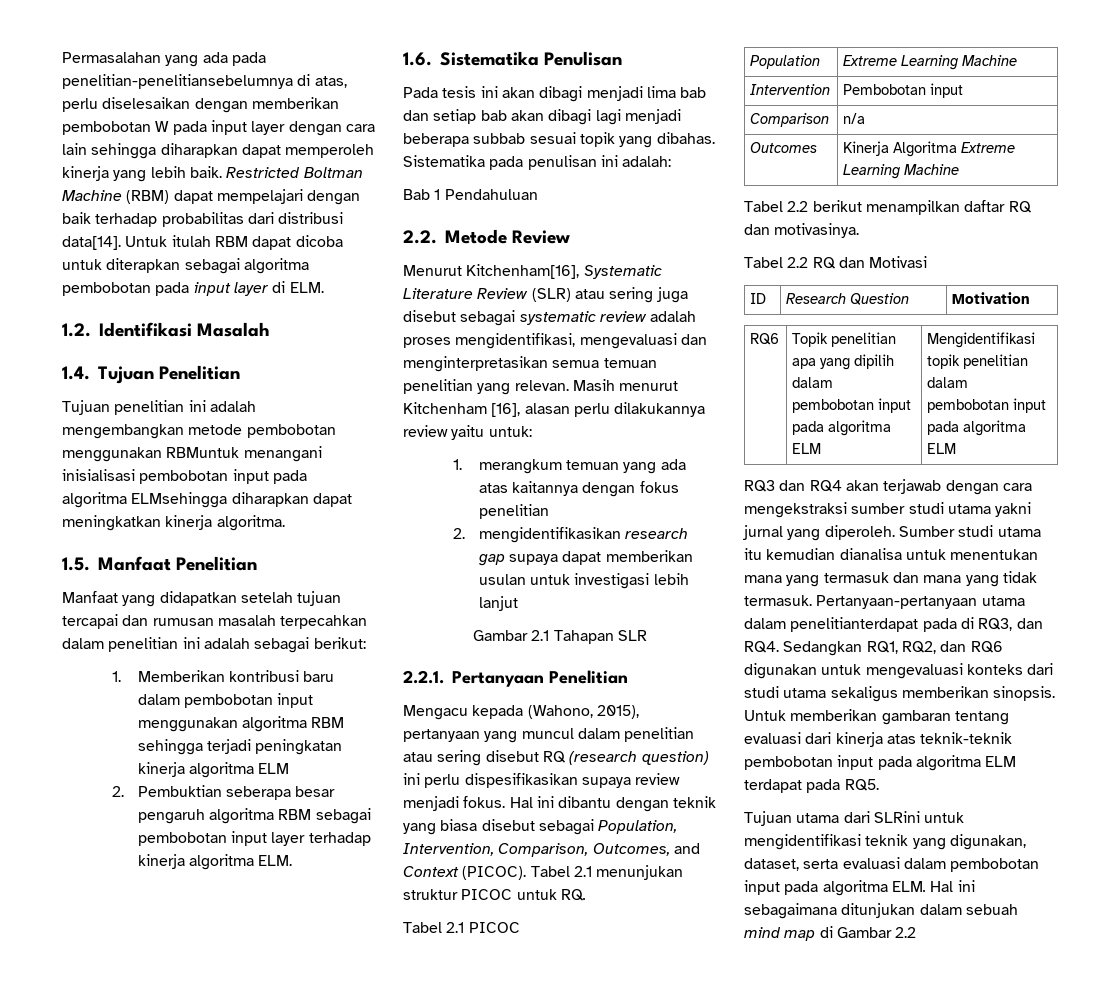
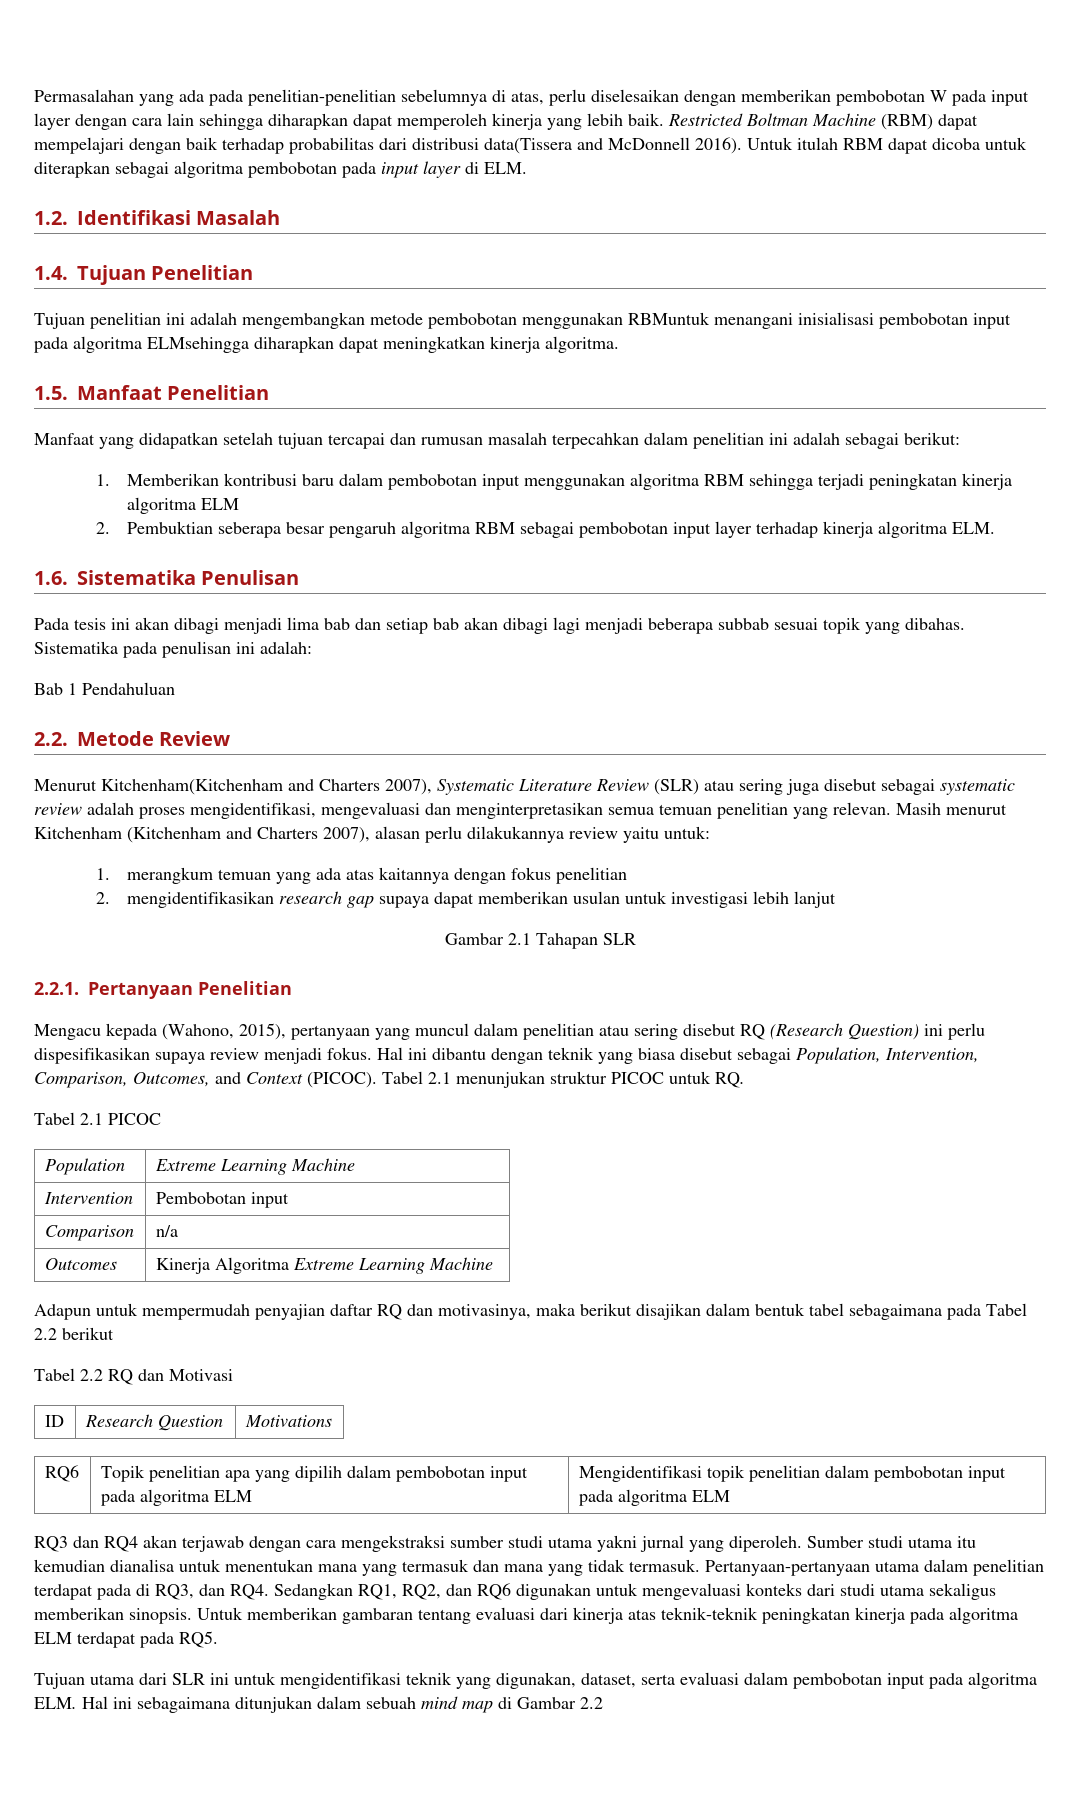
[62,74,293,89] penelitian-penelitiansebelumnya -> [248,89,487,106] penelitian-penelitian sebelumnya
[62,236,121,250] data[14]. -> [484,137,742,154] data(Tissera and McDonnell 2016).
[466,264,580,279] Kitchenham[16], -> [101,779,432,795] Kitchenham(Kitchenham and Charters 2007),
[491,403,521,417] [16], -> [127,827,370,843] (Kitchenham and Charters 2007),
[569,751,709,765] (research question) -> [770,1023,919,1040] (Research Question)
[744,200,1032,215] [744,223,860,238] Tabel 2.2 berikut menampilkan daftar RQ dan motivasinya. -> [34,1303,1027,1320] [34,1327,114,1340] Adapun untuk mempermudah penyajian daftar RQ dan motivasinya, maka berikut disajikan dalam bentuk tabel sebagaimana pada Tabel 2.2 berikut
[952,292,1031,304] Motivation -> [244,1415,332,1427] Motivations
[790,617,919,632] penelitianterdapat -> [973,1559,1044,1576] [34,1584,93,1600] penelitian terdapat
[744,755,874,770] pembobotan input -> [762,1607,905,1624] peningkatan kinerja
[873,811,920,823] SLRini -> [172,1673,229,1685] SLR ini

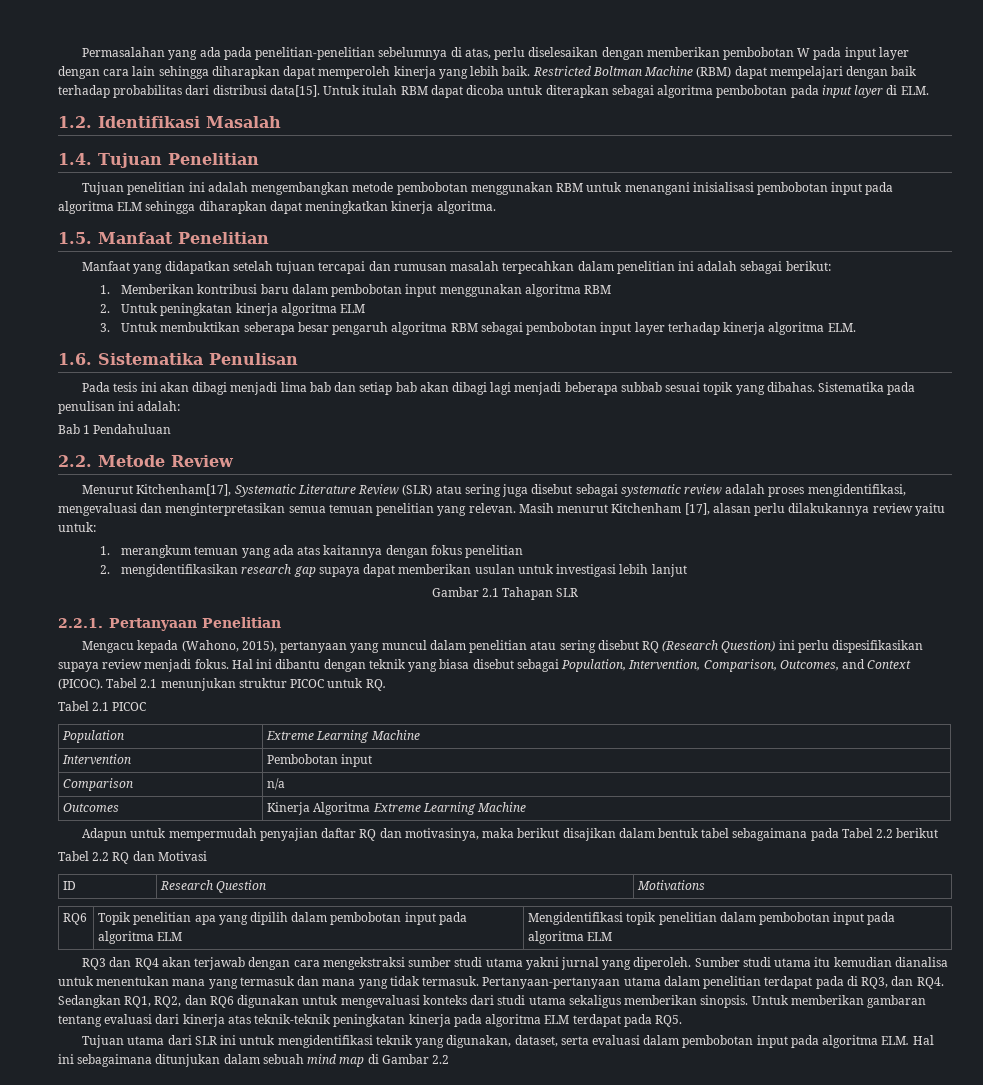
[484,137,742,154] data(Tissera and McDonnell 2016). -> [269,85,320,97] data[15].
[628,312,710,325] RBMuntuk -> [556,182,623,192] RBM untuk
[147,337,249,353] ELMsehingga -> [117,201,196,214] ELM sehingga
[749,474,865,490] sehingga terjadi -> [100,303,159,313] // 2. Untuk
[96,521,214,534] 2. Pembuktian -> [100,322,241,332] 3. Untuk membuktikan
[101,779,432,795] Kitchenham(Kitchenham and Charters 2007), -> [136,484,232,496] Kitchenham[17],
[127,827,370,843] (Kitchenham and Charters 2007), -> [684,503,710,515] [17],

